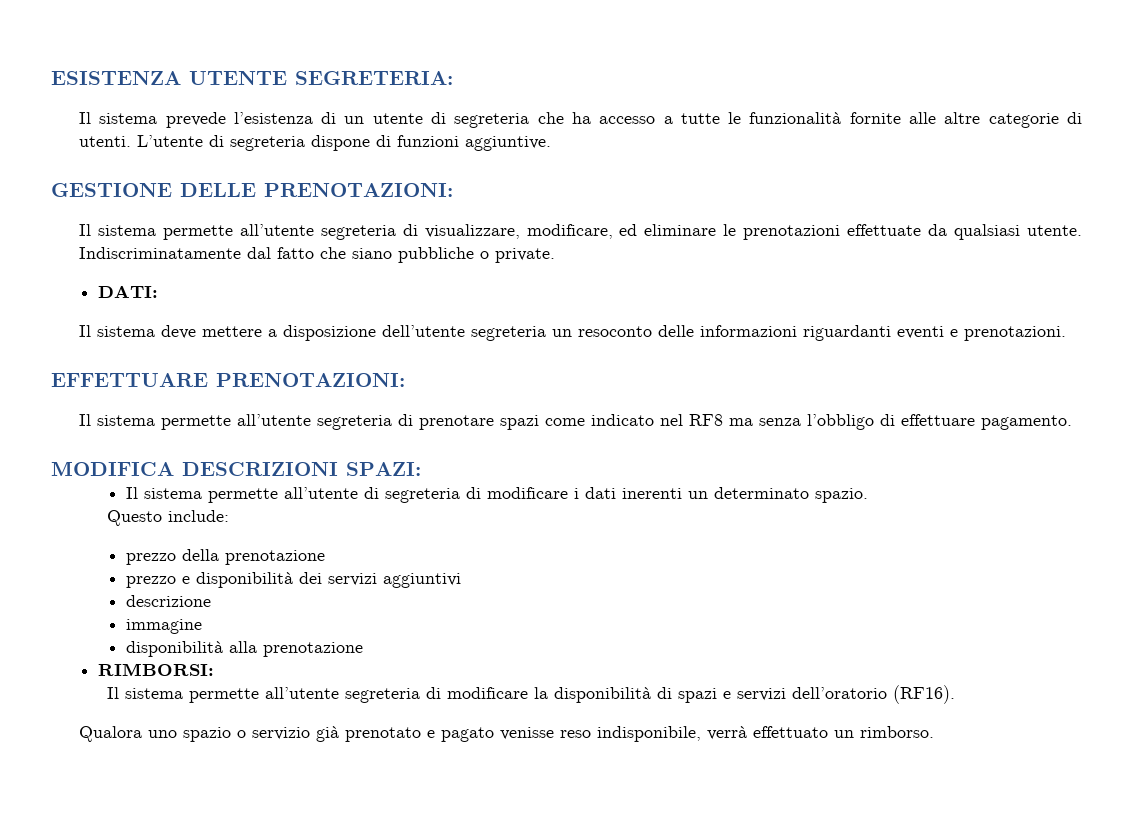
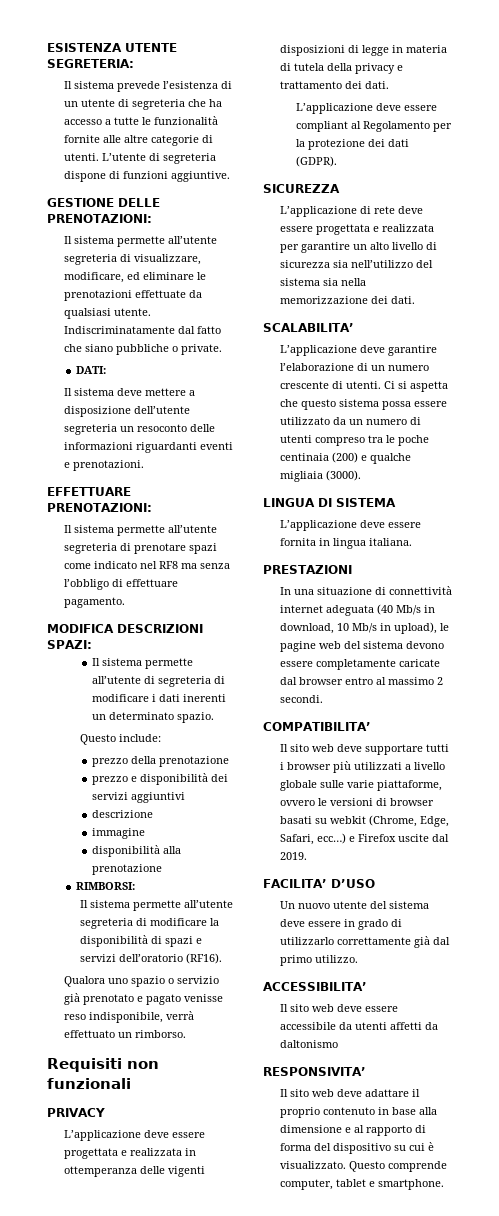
(934, 732) none -> [47,1058,159,1072] [47,1078,131,1089] [47,1108,105,1117] [63,1130,205,1141] [63,1148,196,1159] [63,1166,205,1177] [279,45,447,56] [279,63,403,74] [279,81,389,89] [296,103,438,114] [296,121,453,132] [296,139,410,150] [296,156,338,167] [263,184,340,193] [279,206,423,217] [279,224,434,235] [279,242,437,253] [279,260,433,268] [279,278,366,286] [279,296,415,304] [263,323,354,332] [279,345,437,356] [279,363,429,371] [279,381,448,392] [279,399,447,410] [279,417,421,425] [279,435,429,446] [279,452,411,464] [279,470,361,482] [263,498,396,507] [279,520,421,531] [279,538,412,549] [263,565,352,574] [279,586,452,595] [279,604,435,616] [279,622,449,634] [279,641,444,652] [279,659,440,670] [279,677,443,685] [279,695,323,703] [263,722,371,731] [279,744,449,755] [279,761,445,773] [279,780,442,791] [279,798,434,806] [279,815,449,827] [279,833,449,845] [279,852,307,860] [263,879,375,888] [279,901,429,909] [279,919,402,930] [279,936,450,948] [279,955,358,966] [263,982,367,991] [279,1004,398,1012] [279,1022,438,1030] [279,1040,338,1048] [263,1067,366,1076] [279,1089,420,1097] [279,1107,437,1118] [279,1125,426,1136] [279,1142,434,1154] [279,1161,447,1172] [279,1179,444,1190] // Requisiti non funzionali // PRIVACY // L’applicazione deve essere progettata e realizzata in ottemperanza delle vigenti disposizioni di legge in materia di tutela della privacy e trattamento dei dati. // L’applicazione deve essere compliant al Regolamento per la protezione dei dati (GDPR). // SICUREZZA // L’applicazione di rete deve essere progettata e realizzata per garantire un alto livello di sicurezza sia nell’utilizzo del sistema sia nella memorizzazione dei dati. // SCALABILITA’ // L’applicazione deve garantire l’elaborazione di un numero crescente di utenti. Ci si aspetta che questo sistema possa essere utilizzato da un numero di utenti compreso tra le poche centinaia (200) e qualche migliaia (3000). // LINGUA DI SISTEMA // L’applicazione deve essere fornita in lingua italiana. // PRESTAZIONI // In una situazione di connettività internet adeguata (40 Mb/s in download, 10 Mb/s in upload), le pagine web del sistema devono essere completamente caricate dal browser entro al massimo 2 secondi. // COMPATIBILITA’ // Il sito web deve supportare tutti i browser più utilizzati a livello globale sulle varie piattaforme, ovvero le versioni di browser basati su webkit (Chrome, Edge, Safari, ecc…) e Firefox uscite dal 2019. // FACILITA’ D’USO // Un nuovo utente del sistema deve essere in grado di utilizzarlo correttamente già dal primo utilizzo. // ACCESSIBILITA’ // Il sito web deve essere accessibile da utenti affetti da daltonismo // RESPONSIVITA’ // Il sito web deve adattare il proprio contenuto in base alla dimensione e al rapporto di forma del dispositivo su cui è visualizzato. Questo comprende computer, tablet e smartphone.

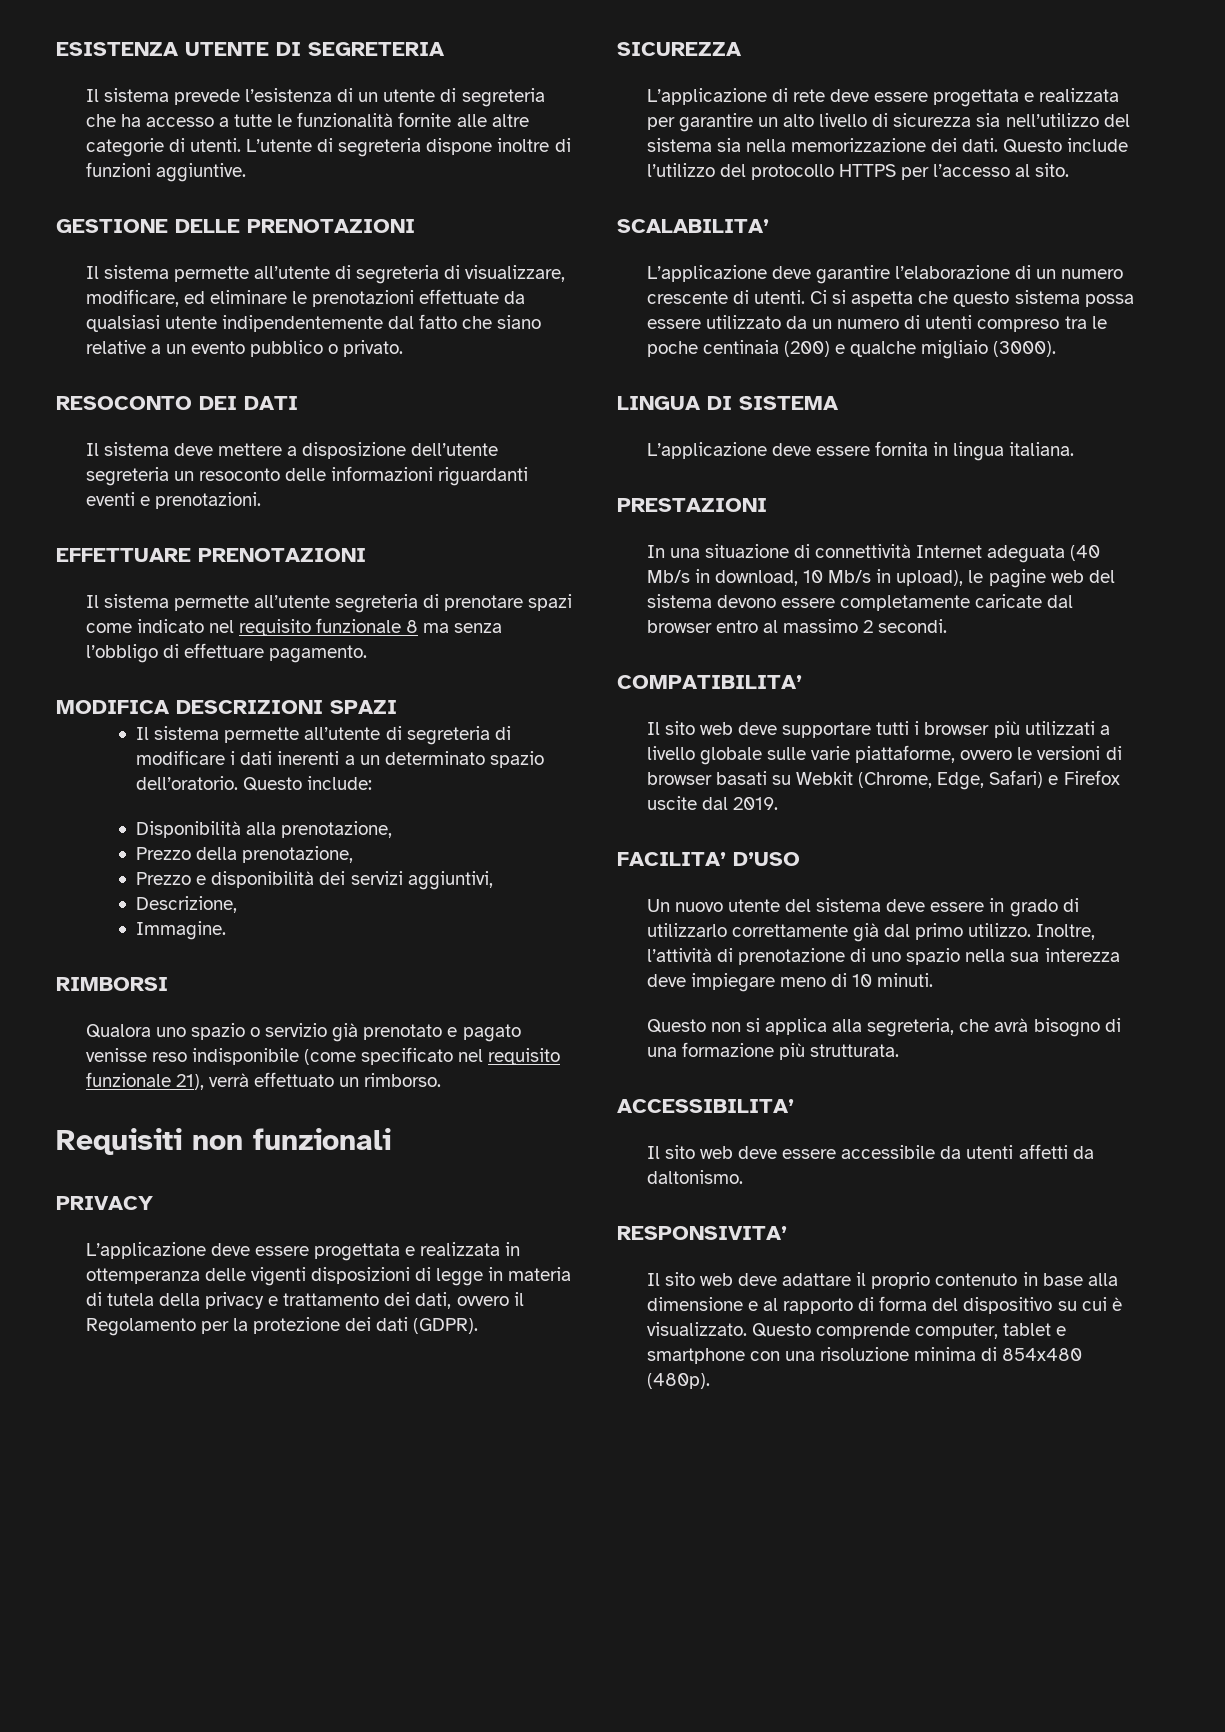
[47,59,134,68] SEGRETERIA: -> [276,42,445,56] DI SEGRETERIA
(106, 176) none -> [497,138,550,152] inoltre
[47,214,152,223] [63,236,217,247] PRENOTAZIONI: // Il sistema permette all’utente -> [247,219,415,233] [85,265,352,282] PRENOTAZIONI // Il sistema permette all’utente di
[113,308,151,316] [63,326,175,334] utente. Indiscriminatamente -> [164,315,383,332] utente indipendentemente
[115,344,222,355] [75,366,106,374] pubbliche o private. // DATI: -> [85,340,404,357] [56,396,298,410] relative a un evento pubblico o privato. // RESOCONTO DEI DATI
[47,503,152,512] PRENOTAZIONI: -> [198,548,366,562] PRENOTAZIONI
[158,561,178,569] RF8 -> [238,618,419,636] requisito funzionale 8
[47,640,92,649] SPAZI: -> [330,700,397,714] SPAZI
(227, 698) none -> [344,755,355,765] a
[177,712,215,723] spazio. // -> [489,751,544,768] [135,776,238,790] spazio dell’oratorio.
[92,756,230,767] [92,773,229,785] [92,792,186,803] [92,810,154,818] [92,828,146,839] [92,845,182,857] [92,864,163,875] [75,882,135,890] [80,900,234,911] [80,918,220,929] [80,935,203,947] [80,953,223,964] prezzo della prenotazione // prezzo e disponibilità dei servizi aggiuntivi // descrizione // immagine // disponibilità alla prenotazione // RIMBORSI: // Il sistema permette all’utente segreteria di modificare la disponibilità di spazi e servizi dell’oratorio (RF16). -> [135,821,393,838] [135,846,354,863] [135,871,493,890] [135,896,237,913] [135,921,226,940] [56,977,168,991] Disponibilità alla prenotazione, // Prezzo della prenotazione, // Prezzo e disponibilità dei servizi aggiuntivi, // Descrizione, // Immagine. // RIMBORSI
[88,1012,163,1023] indisponibile, -> [191,1047,561,1065] [85,1072,204,1090] indisponibile (come specificato nel requisito funzionale 21),
[364,81,389,89] [296,103,438,114] [296,121,362,132] dati. // L’applicazione deve essere compliant al -> [415,1292,524,1309] dati, ovvero il
(415, 300) none -> [1003,138,1129,153] [646,163,1070,180] Questo include l’utilizzo del protocollo HTTPS per l’accesso al sito.
[279,471,323,482] migliaia -> [921,340,989,359] migliaio
[279,605,323,613] internet -> [916,545,983,558] Internet
[329,816,366,824] webkit -> [795,771,853,785] Webkit
[279,833,346,845] Safari, ecc…) -> [989,770,1044,788] Safari)
(358, 959) none -> [1036,924,1096,940] [646,948,1120,965] [646,973,934,992] [646,1018,1121,1037] [646,1042,899,1060] Inoltre, l’attività di prenotazione di uno spazio nella sua interezza deve impiegare meno di 10 minuti. // Questo non si applica alla segreteria, che avrà bisogno di una formazione più strutturata.
[279,1040,338,1048] daltonismo -> [646,1170,743,1184] daltonismo.
[377,1179,444,1190] smartphone. -> [646,1347,1083,1364] [646,1373,710,1389] smartphone con una risoluzione minima di 854x480 (480p).

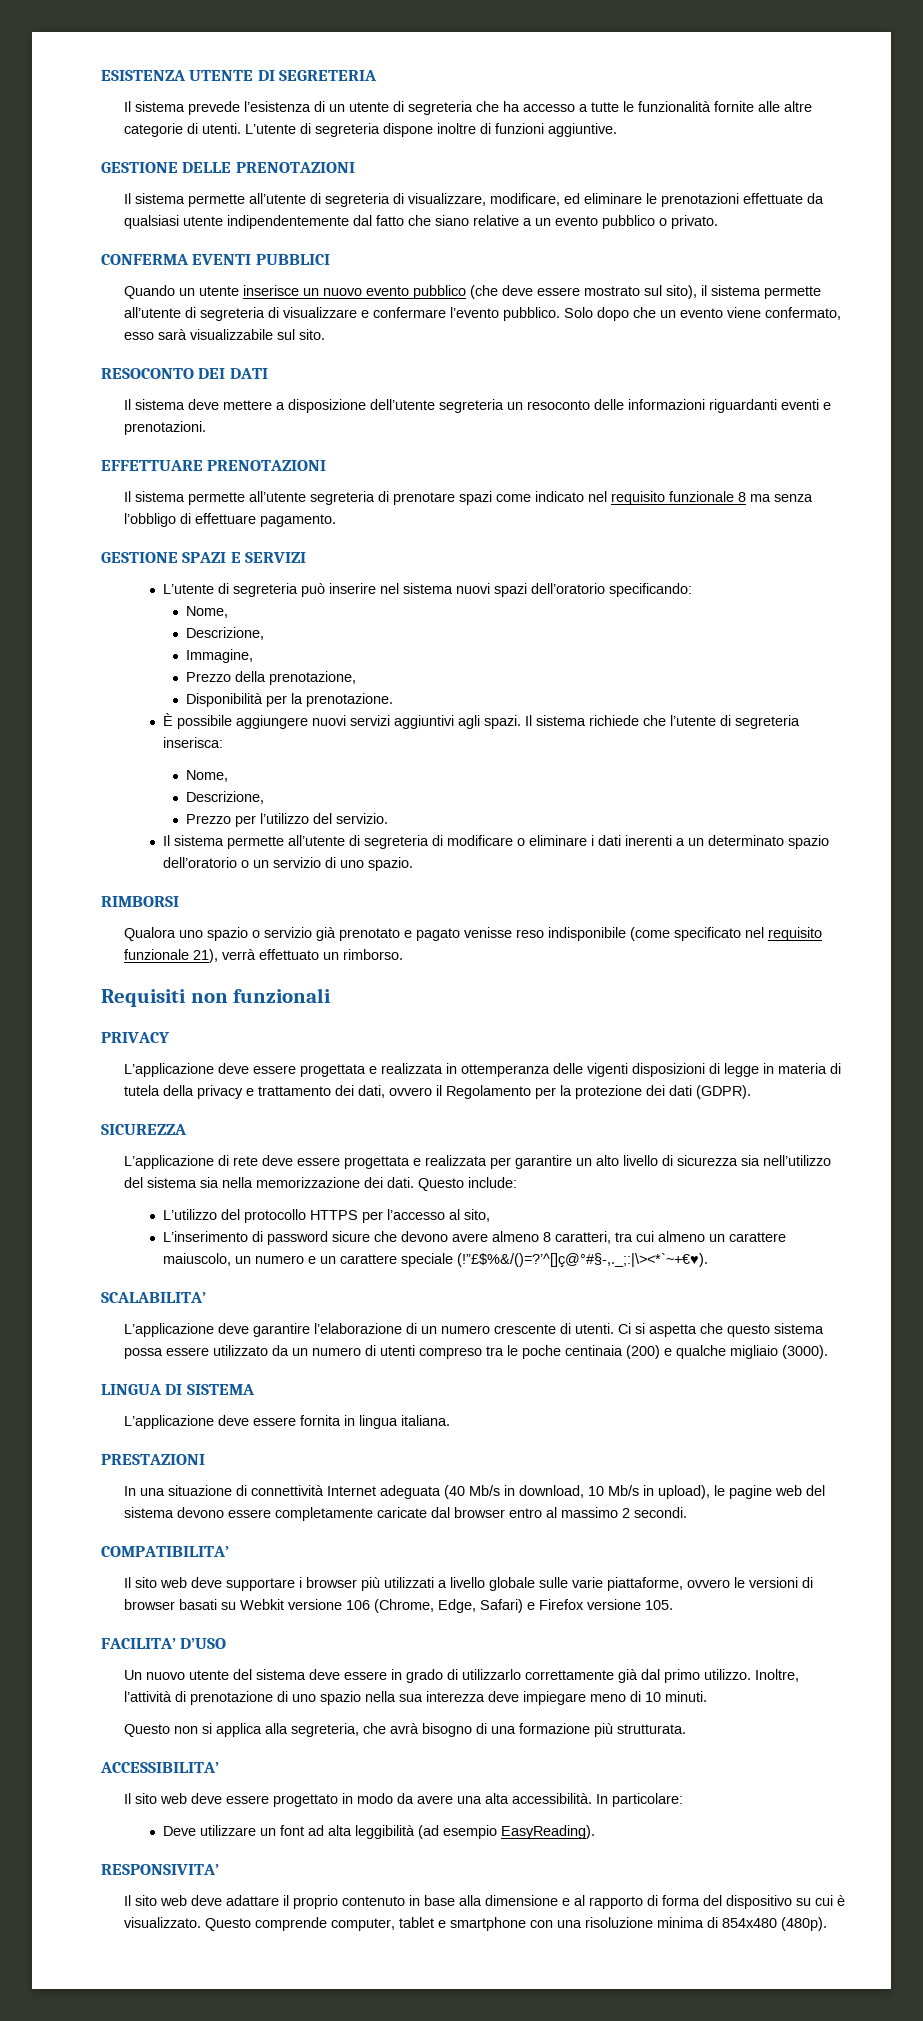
(404, 348) none -> [101,254,330,265] [123,285,821,299] [123,307,841,321] [123,329,325,340] // CONFERMA EVENTI PUBBLICI // Quando un utente inserisce un nuovo evento pubblico (che deve essere mostrato sul sito), il sistema permette all’utente di segreteria di visualizzare e confermare l’evento pubblico. Solo dopo che un evento viene confermato, esso sarà visualizzabile sul sito.
[56,700,323,714] MODIFICA DESCRIZIONI -> [101,552,178,563] GESTIONE
(397, 707) none -> [230,552,307,563] [162,583,692,597] [185,606,228,618] [185,627,264,640] [185,649,253,663] [185,671,356,685] [185,693,393,707] [162,713,800,729] [162,737,223,748] [185,770,228,782] [185,791,264,804] [185,813,388,827] E SERVIZI // L’utente di segreteria può inserire nel sistema nuovi spazi dell’oratorio specificando: // Nome, // Descrizione, // Immagine, // Prezzo della prenotazione, // Disponibilità per la prenotazione. // È possibile aggiungere nuovi servizi aggiuntivi agli spazi. Il sistema richiede che l’utente di segreteria inserisca: // Nome, // Descrizione, // Prezzo per l’utilizzo del servizio.
(225, 757) none -> [516,835,587,846] o eliminare
[135,776,373,791] [135,821,393,838] [135,846,354,863] [135,871,493,890] [135,896,237,913] [135,921,226,940] dell’oratorio. Questo include: // Disponibilità alla prenotazione, // Prezzo della prenotazione, // Prezzo e disponibilità dei servizi aggiuntivi, // Descrizione, // Immagine. -> [162,857,413,871] dell’oratorio o un servizio di uno spazio.
[1067,138,1129,152] [646,163,715,177] include l’utilizzo -> [467,1177,517,1188] [162,1209,217,1220] include: // L’utilizzo
[1035,163,1070,177] sito. -> [463,1209,490,1222] [162,1231,786,1245] [162,1253,708,1267] sito, // L’inserimento di password sicure che devono avere almeno 8 caratteri, tra cui almeno un carattere maiuscolo, un numero e un carattere speciale (!”£$%&/()=?’^[]ç@°#§-,._;:|\><*`~+€♥).
[876,721,910,735] tutti -> (295, 1584) none
(853, 778) none -> [287,1599,370,1610] versione 106
[646,796,778,810] uscite dal 2019. -> [586,1599,673,1610] versione 105.
[841,1144,1094,1159] [646,1170,743,1184] accessibile da utenti affetti da daltonismo. -> [272,1793,683,1807] [162,1825,595,1839] progettato in modo da avere una alta accessibilità. In particolare: // Deve utilizzare un font ad alta leggibilità (ad esempio EasyReading).

